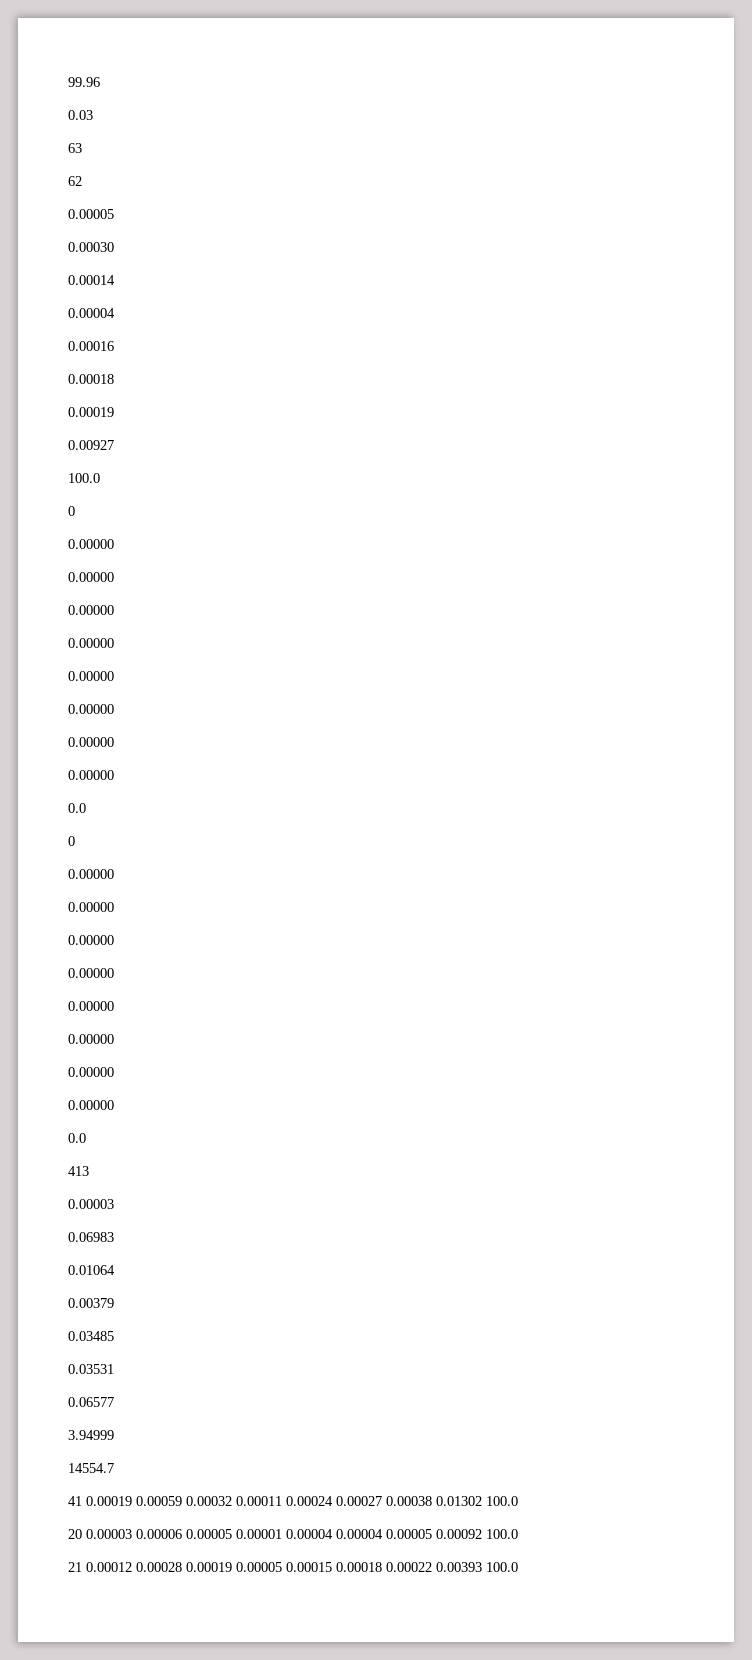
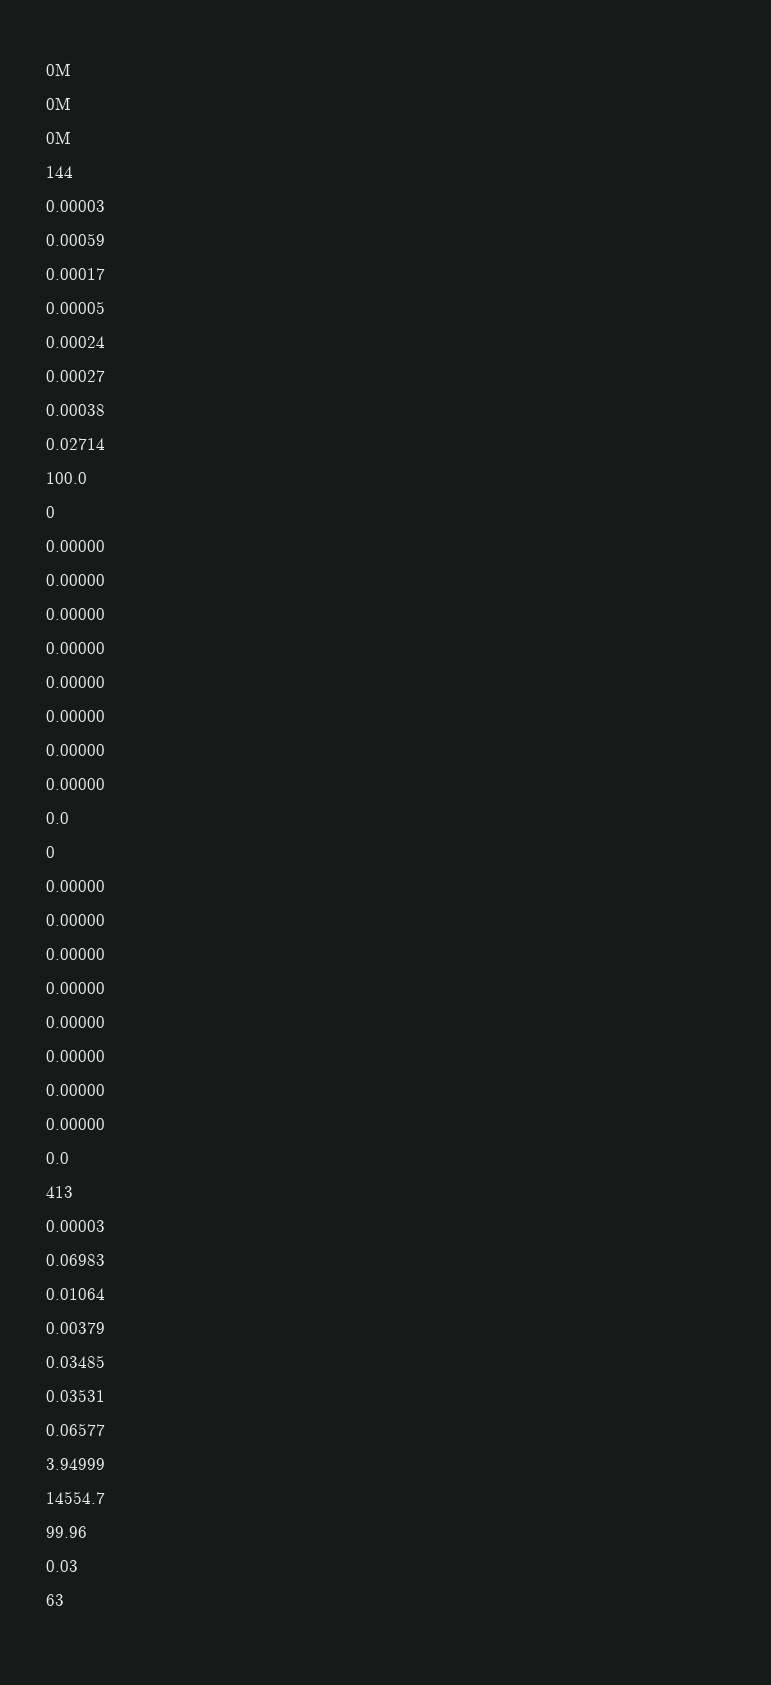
[68,77,100,87] [68,110,93,120] [68,143,82,153] [68,176,82,186] [68,209,114,219] [68,242,114,252] [68,275,115,285] [68,308,115,318] [68,341,114,351] [68,374,114,384] [68,407,114,417] [68,440,114,450] 99.96 // 0.03 // 63 // 62 // 0.00005 // 0.00030 // 0.00014 // 0.00004 // 0.00016 // 0.00018 // 0.00019 // 0.00927 -> [46,63,71,76] [46,97,71,110] [46,131,71,144] [46,166,73,178] [46,200,105,212] [46,233,105,246] [46,268,105,280] [46,301,105,314] [46,336,105,348] [46,370,105,382] [46,404,105,416] [46,438,105,450] 0M // 0M // 0M // 144 // 0.00003 // 0.00059 // 0.00017 // 0.00005 // 0.00024 // 0.00027 // 0.00038 // 0.02714
[68,1496,518,1506] [68,1529,518,1539] [68,1562,518,1572] 41 0.00019 0.00059 0.00032 0.00011 0.00024 0.00027 0.00038 0.01302 100.0 // 20 0.00003 0.00006 0.00005 0.00001 0.00004 0.00004 0.00005 0.00092 100.0 // 21 0.00012 0.00028 0.00019 0.00005 0.00015 0.00018 0.00022 0.00393 100.0 -> [46,1526,87,1538] [46,1560,78,1572] [46,1594,64,1606] 99.96 // 0.03 // 63

